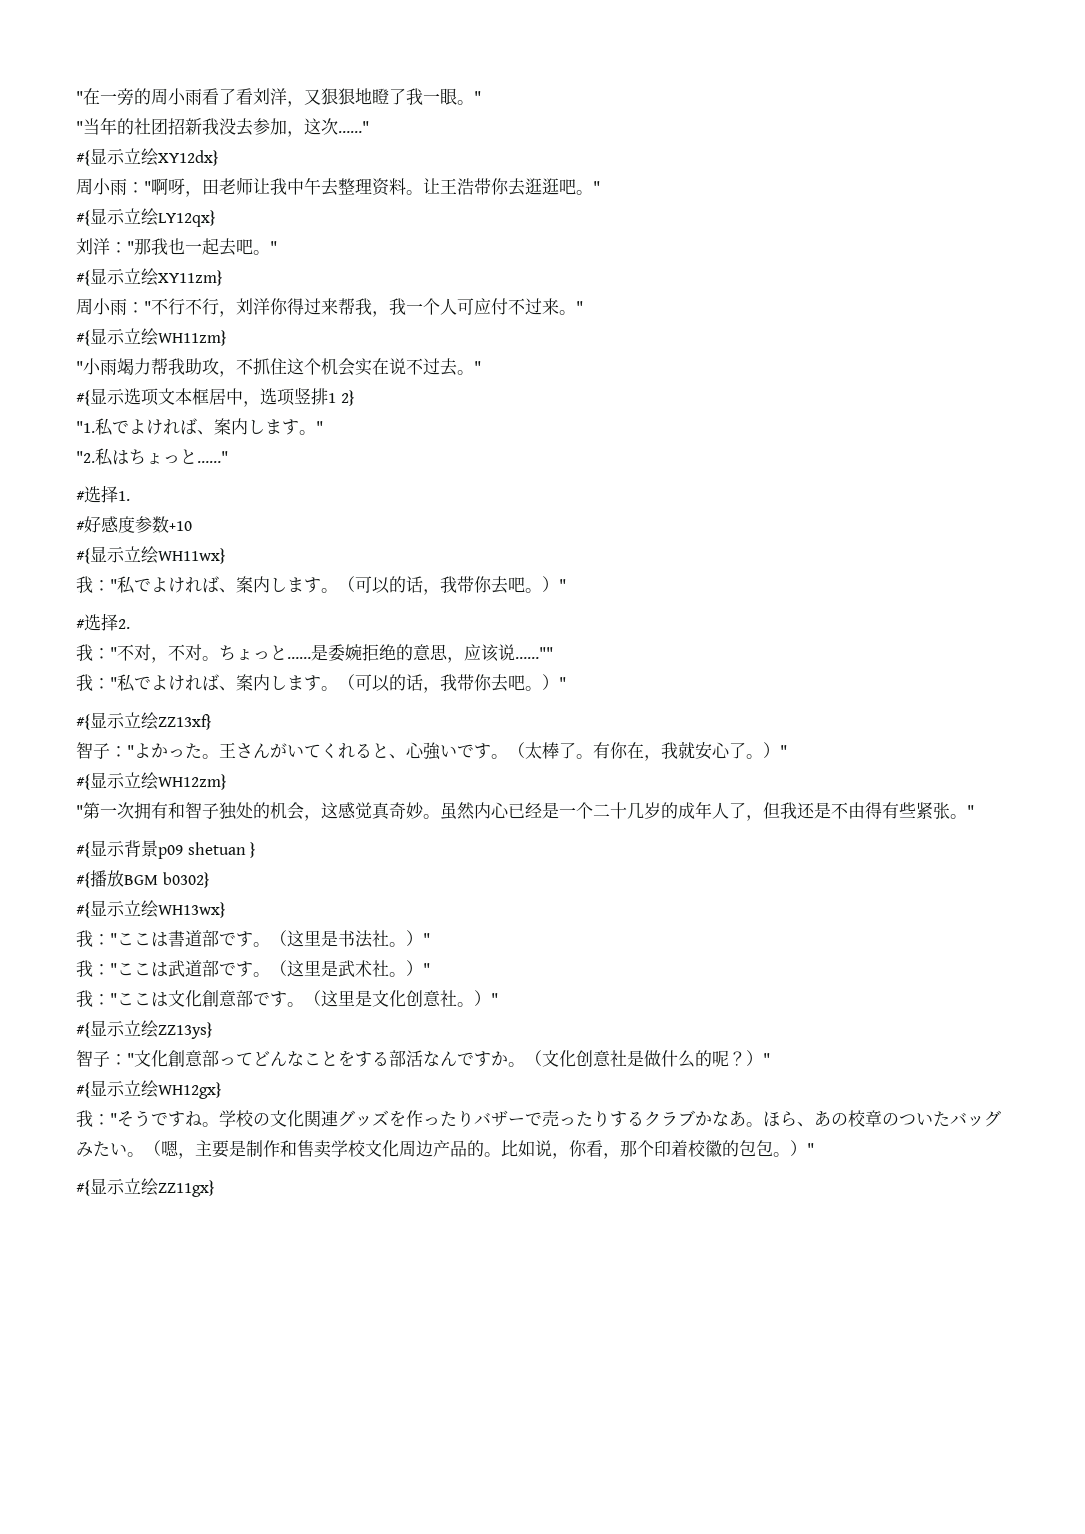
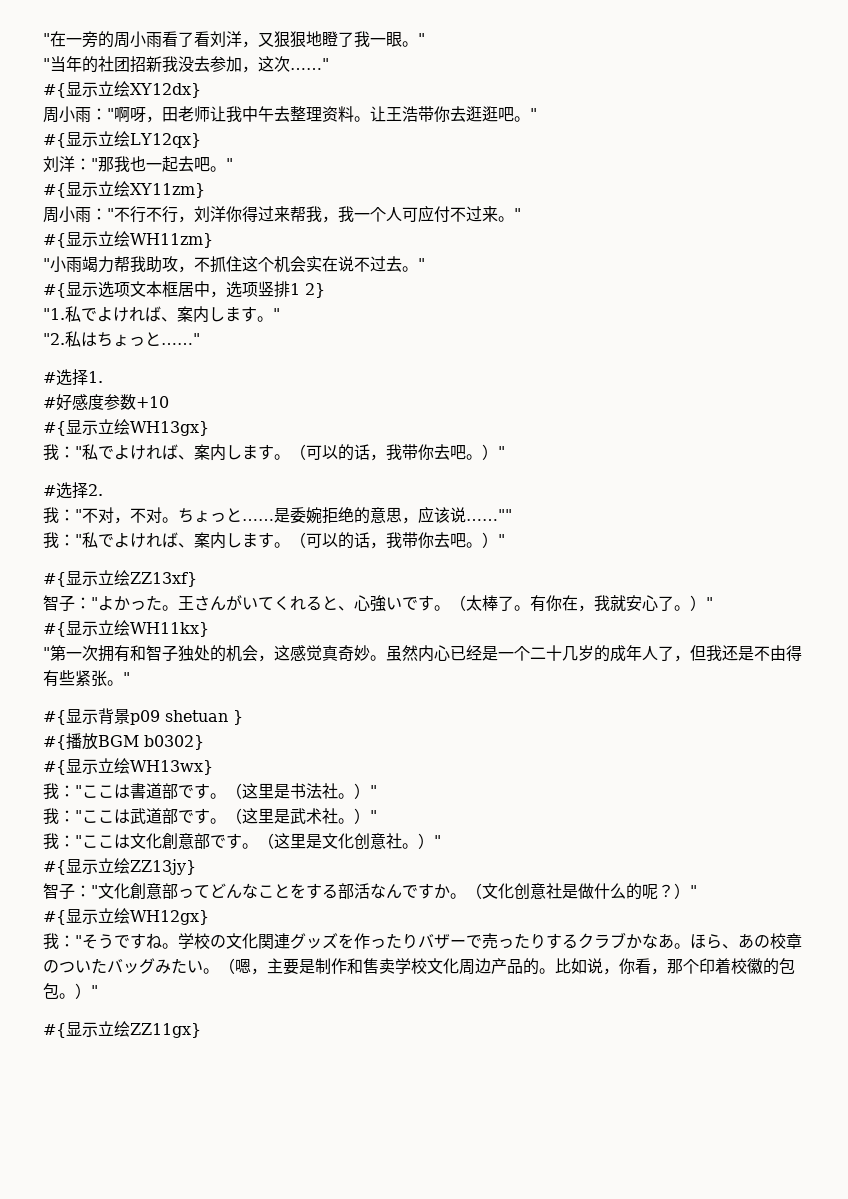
[158,548,226,564] WH11wx} -> [130,421,209,436] WH13gx}
[158,774,227,790] WH12zm} -> [130,622,209,637] WH11kx}
[158,1022,213,1039] ZZ13ys} -> [130,859,196,875] ZZ13jy}

